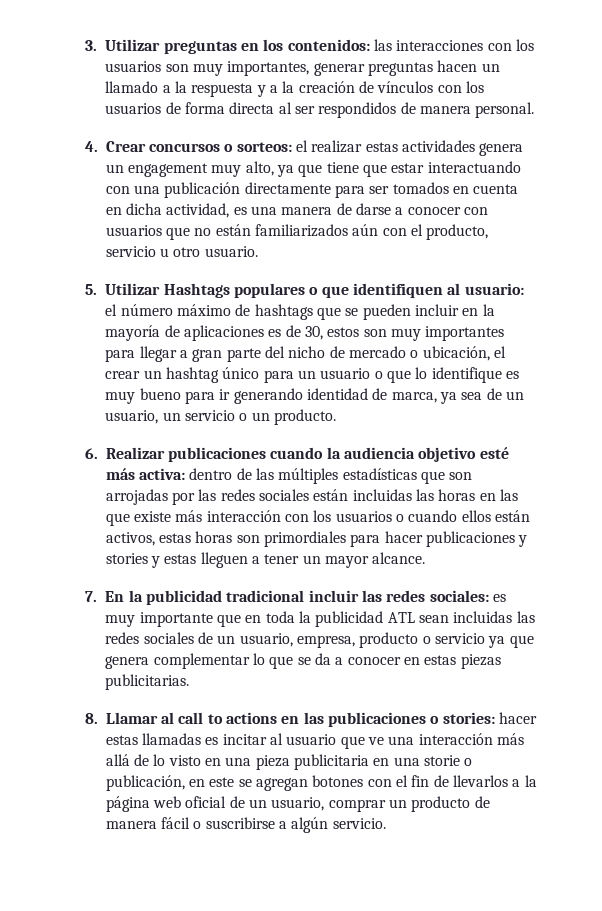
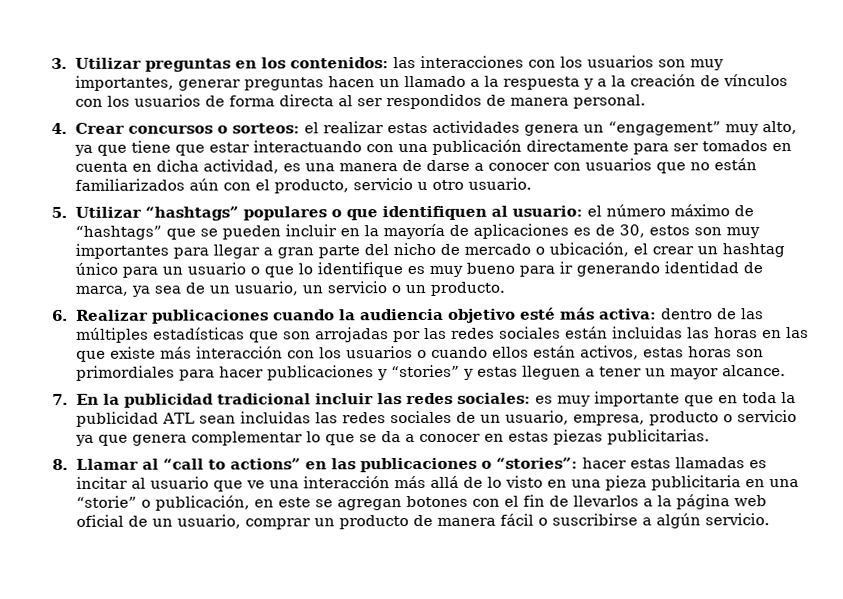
[128,163,209,177] engagement -> [608,121,722,136] “engagement”
[163,283,230,298] Hashtags -> [145,206,240,221] “hashtags”
[254,304,313,320] hashtags -> [75,225,163,240] “hashtags”
[105,553,148,564] stories -> [391,364,461,378] “stories”
[178,712,278,724] call to actions -> [163,458,302,470] “call to actions”
[442,712,495,724] stories: -> [496,457,579,469] “stories”:
[423,755,460,766] storie -> [76,495,138,508] “storie”

